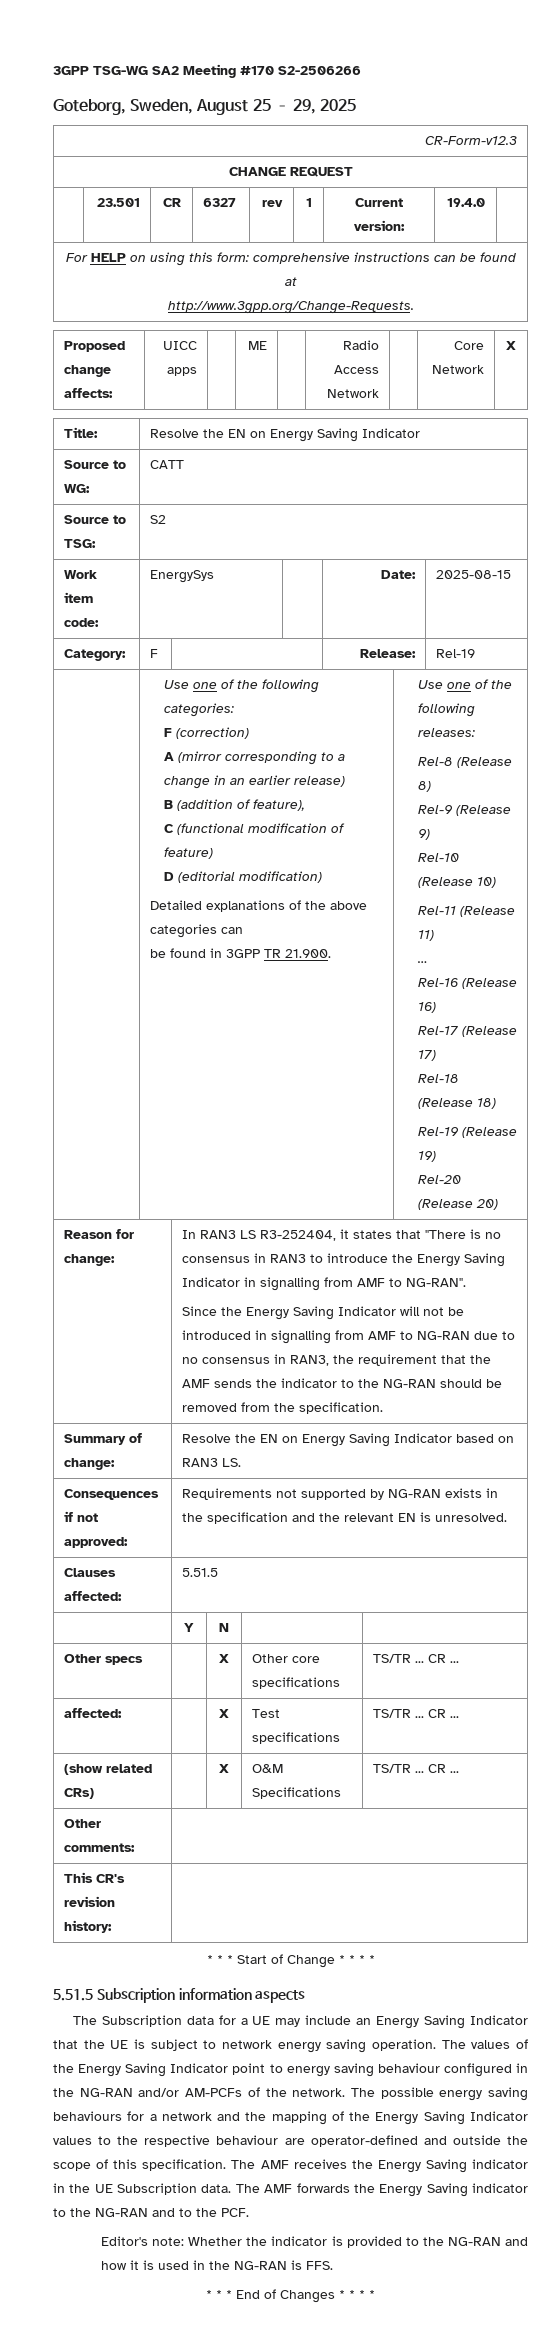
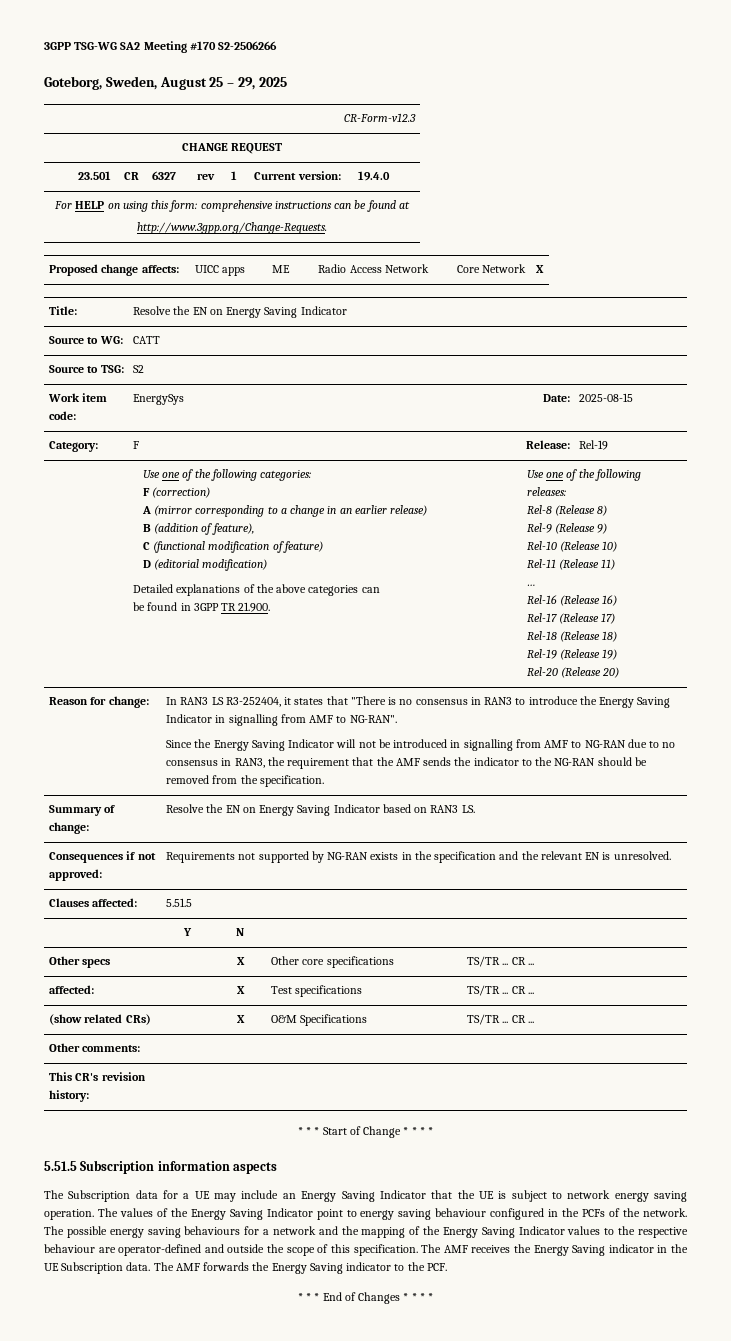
[79,2088,243,2097] NG-RAN and/or AM-PCFs -> [582,1209,606,1217] PCFs
[95,2208,249,2217] [100,2236,528,2248] [100,2260,333,2270] NG-RAN and to the PCF. // Editor's note: Whether the indicator is provided to the NG-RAN and how it is used in the NG-RAN is FFS. -> [426,1263,447,1271] PCF.

